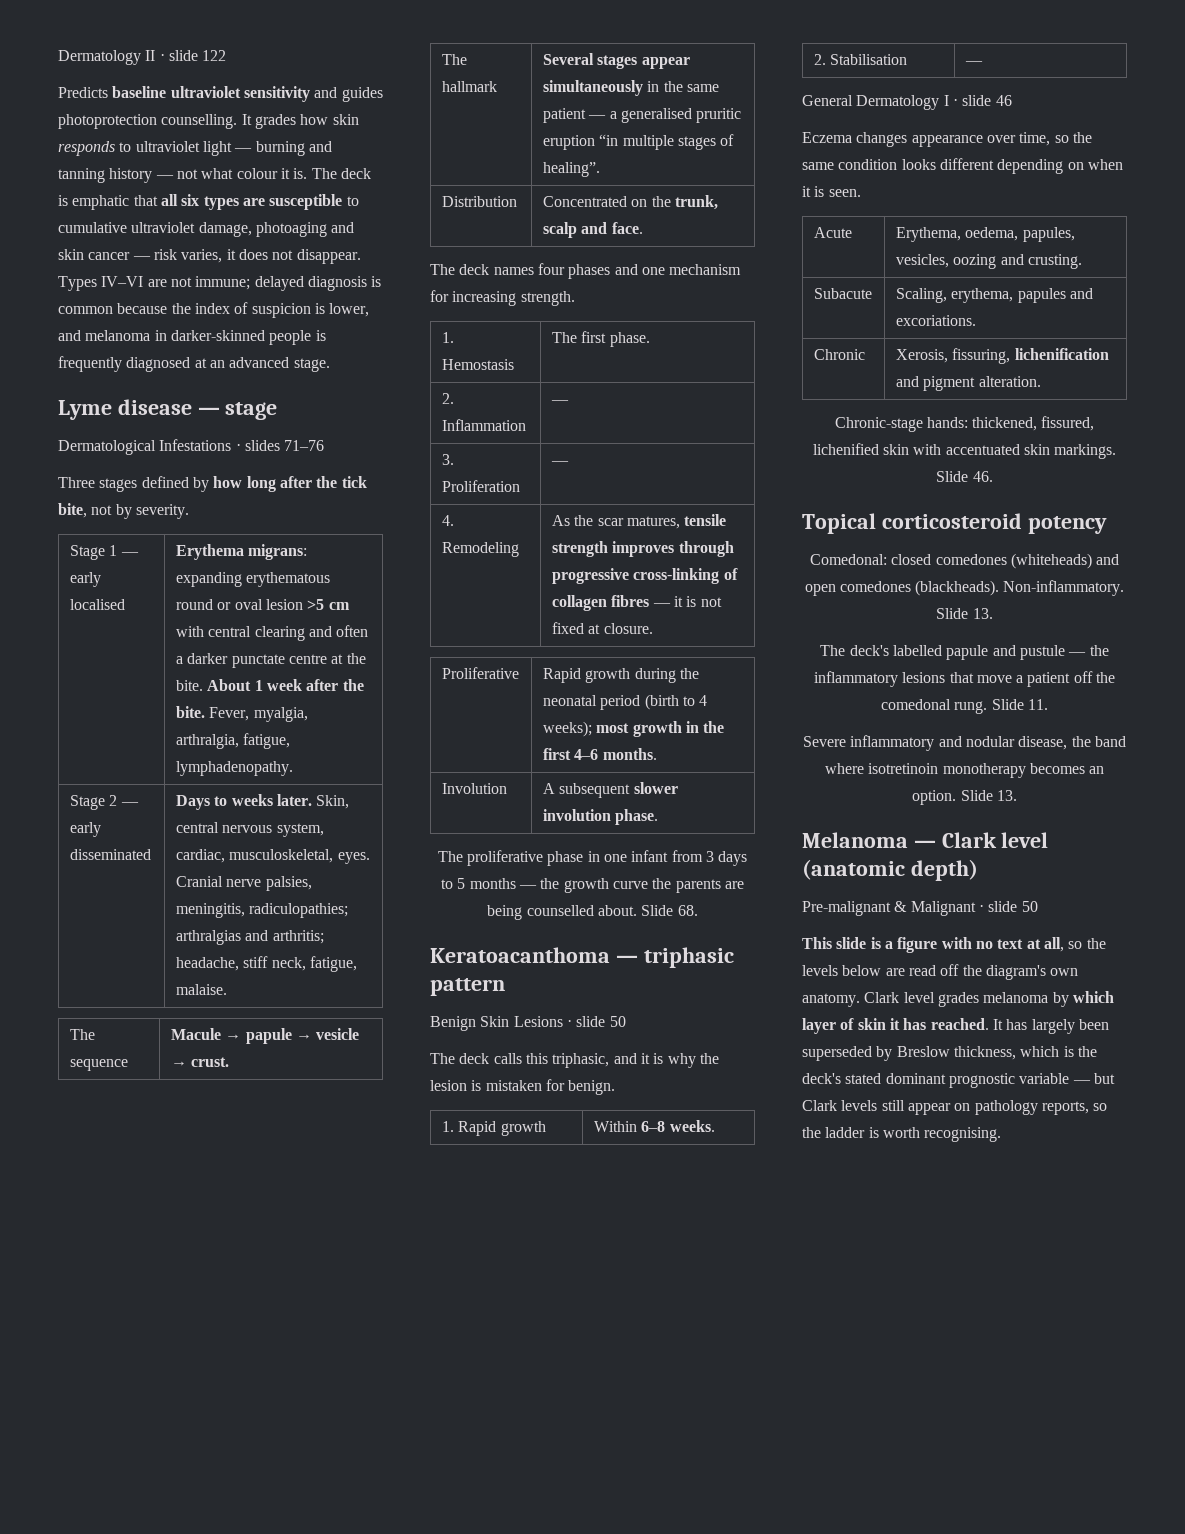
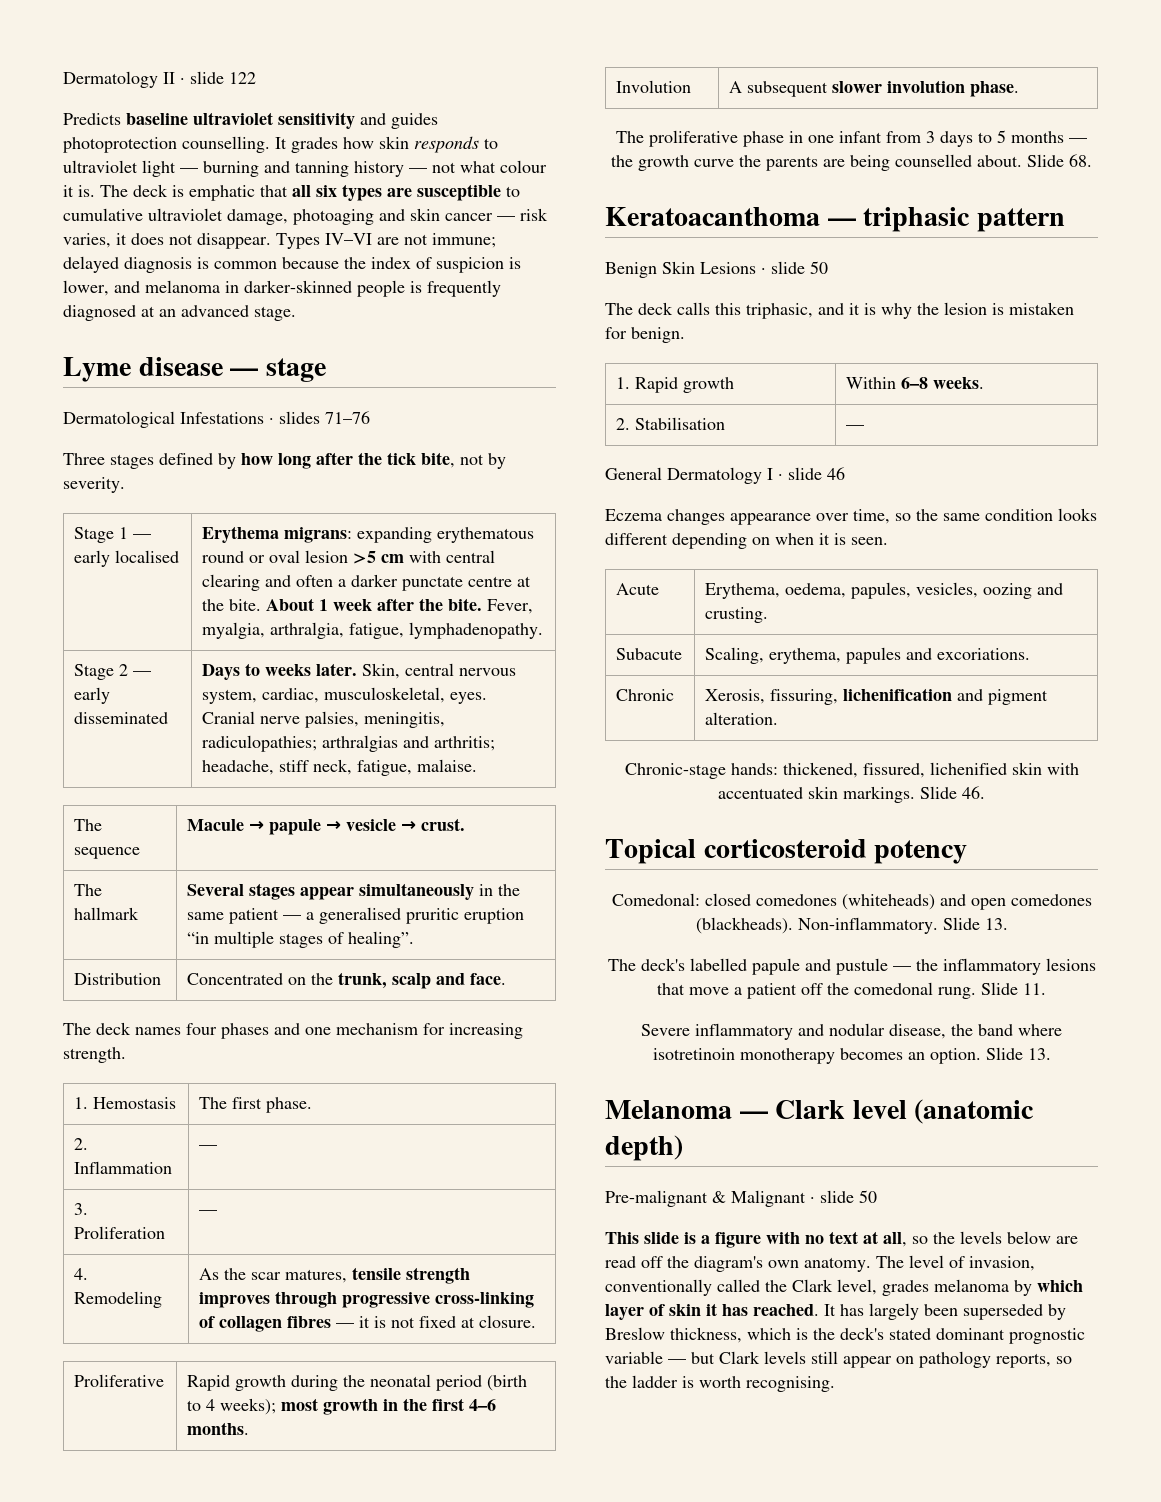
[864,992,935,1003] Clark level -> [876,1255,1035,1271] [605,1279,877,1296] The level of invasion, conventionally called the Clark level,

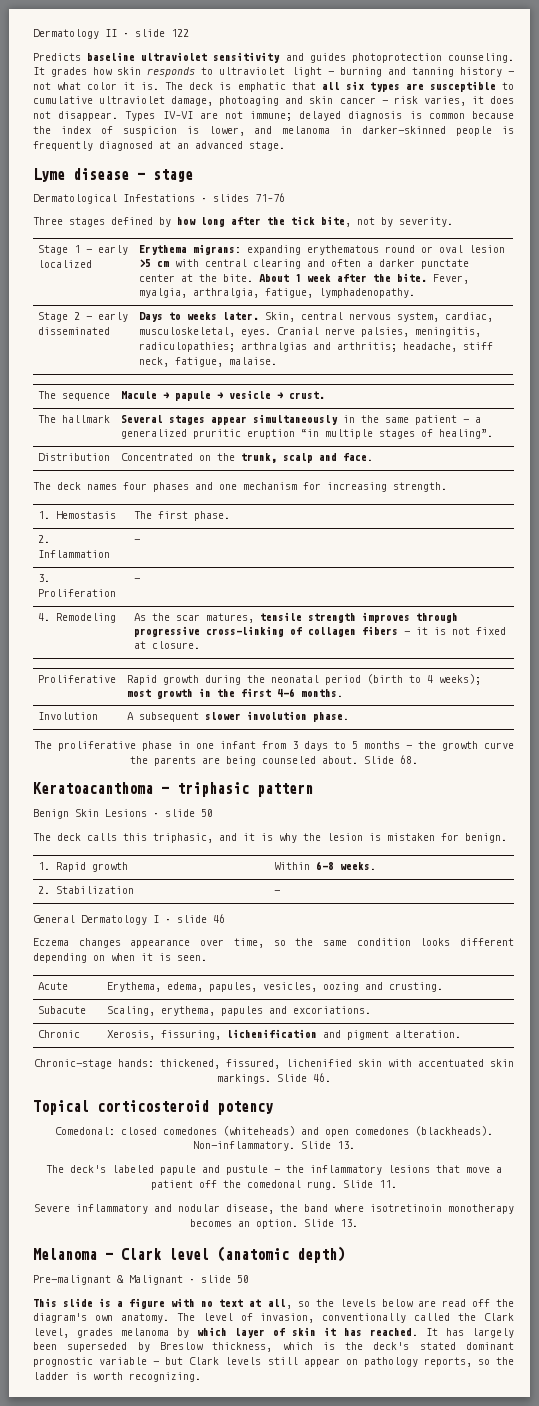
[182,136,270,153] counselling. -> [448,53,514,63] counseling.
[500,160,547,173] colour -> [87,82,118,90] color
[115,550,180,563] localised -> [38,260,93,268] localized
[468,576,513,587] centre -> [139,274,176,282] center
[319,907,402,924] generalised -> [121,429,188,439] generalized
[287,1316,332,1328] fibres -> [362,626,399,635] fibers
[895,154,972,167] counselled -> [261,756,316,764] counseled
[635,417,726,430] Stabilisation -> [56,886,135,894] Stabilization
[785,583,847,598] oedema, -> [167,982,204,992] edema,
[689,958,747,971] labelled -> [111,1165,154,1173] labeled
[746,1376,835,1392] recognising. -> [129,1372,201,1382] recognizing.

